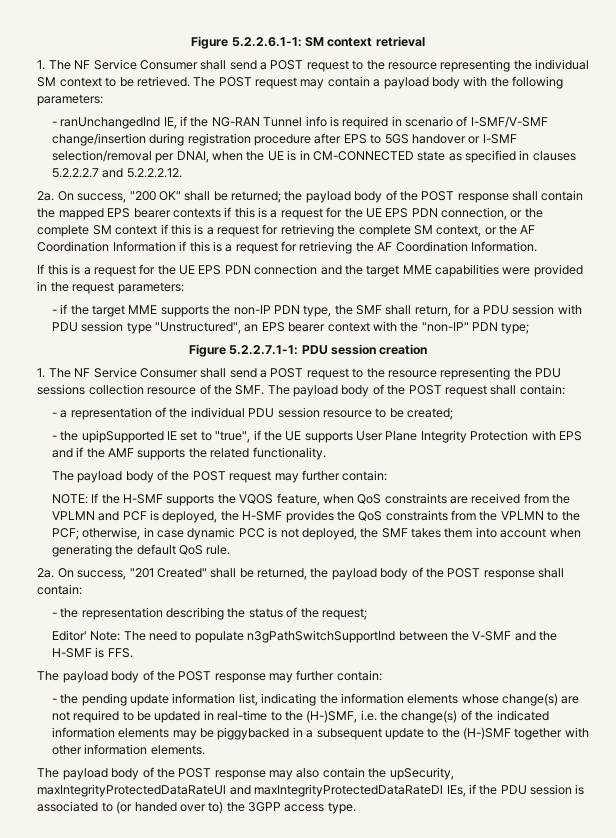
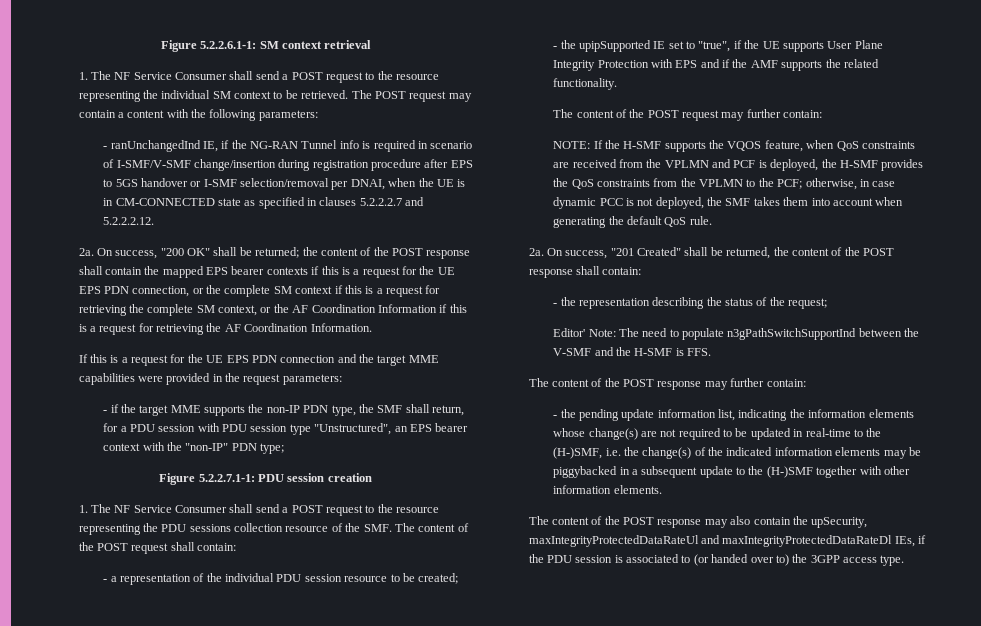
[383,77,460,89] payload body -> [127,110,165,118] content
[305,191,383,203] payload body -> [320,248,358,256] content
[293,385,370,397] payload body -> [418,524,456,532] content
[77,471,154,483] payload body -> [576,110,614,118] content
[331,568,409,580] payload body -> [791,248,829,256] content
[62,671,140,683] payload body -> [551,379,589,387] content
[62,768,140,780] payload body -> [551,517,589,525] content

